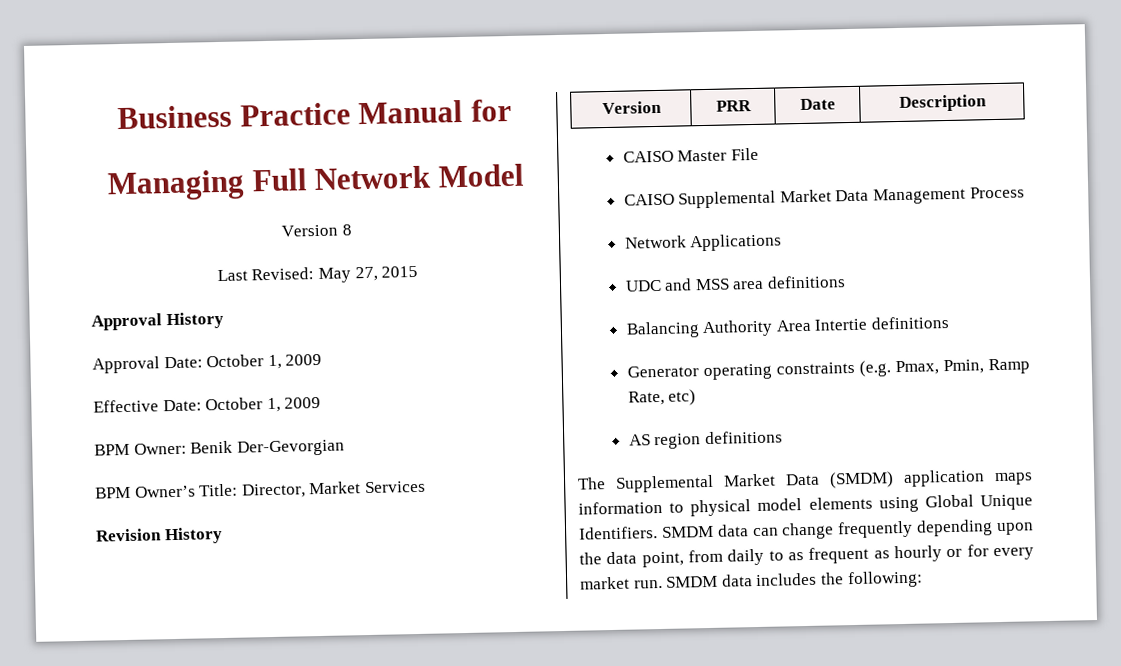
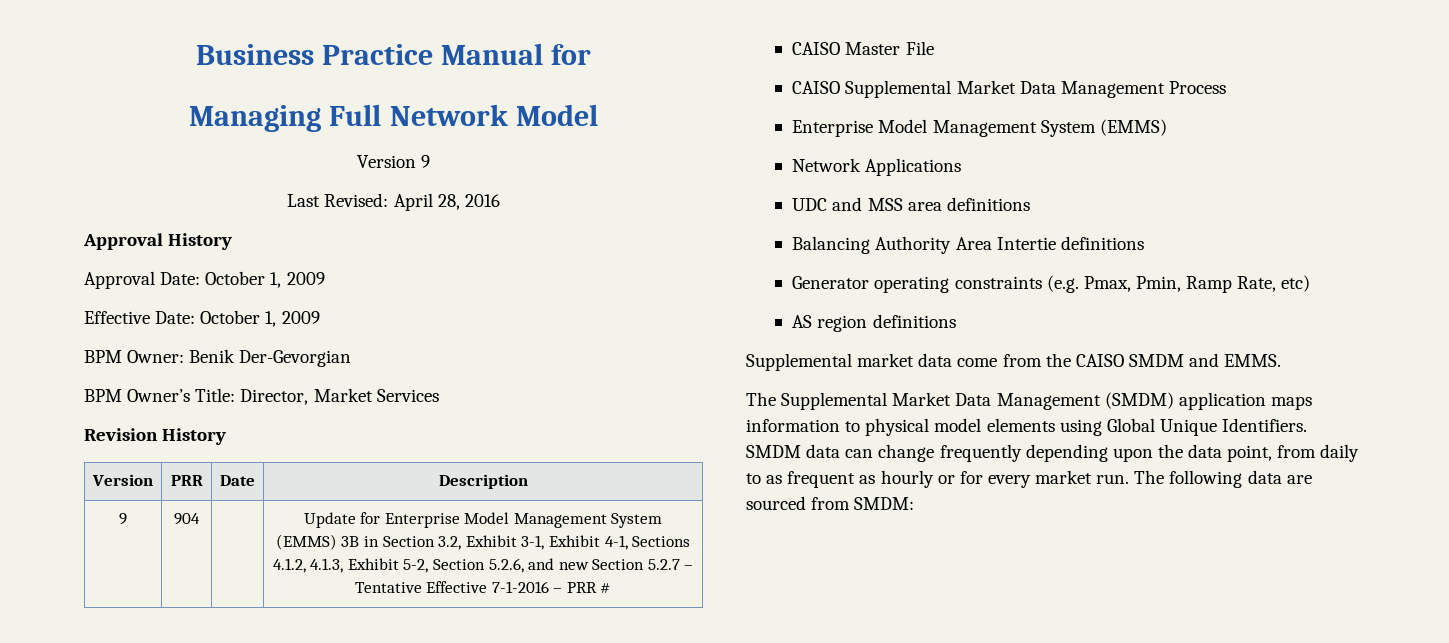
[341,224,352,236] 8 -> [421,155,431,168] 9
[318,265,419,283] May 27, 2015 -> [393,193,500,211] April 28, 2016
(987, 103) none -> [119,513,127,525] [174,513,200,525] [303,512,663,528] [275,534,691,550] [272,558,694,573] [354,581,612,593] // 9 | 904 | | Update for Enterprise Model Management System (EMMS) 3B in Section 3.2, Exhibit 3-1, Exhibit 4-1, Sections 4.1.2, 4.1.3, Exhibit 5-2, Section 5.2.6, and new Section 5.2.7 – Tentative Effective 7-1-2016 – PRR #
(1025, 192) none -> [792,119,1167,137] // Enterprise Model Management System (EMMS)
(783, 437) none -> [746,353,1282,371] // Supplemental market data come from the CAISO SMDM and EMMS.
(820, 479) none -> [996,393,1101,410] Management
[666,570,923,589] SMDM data includes the following: -> [1134,470,1312,488] [746,496,915,510] The following data are sourced from SMDM:

